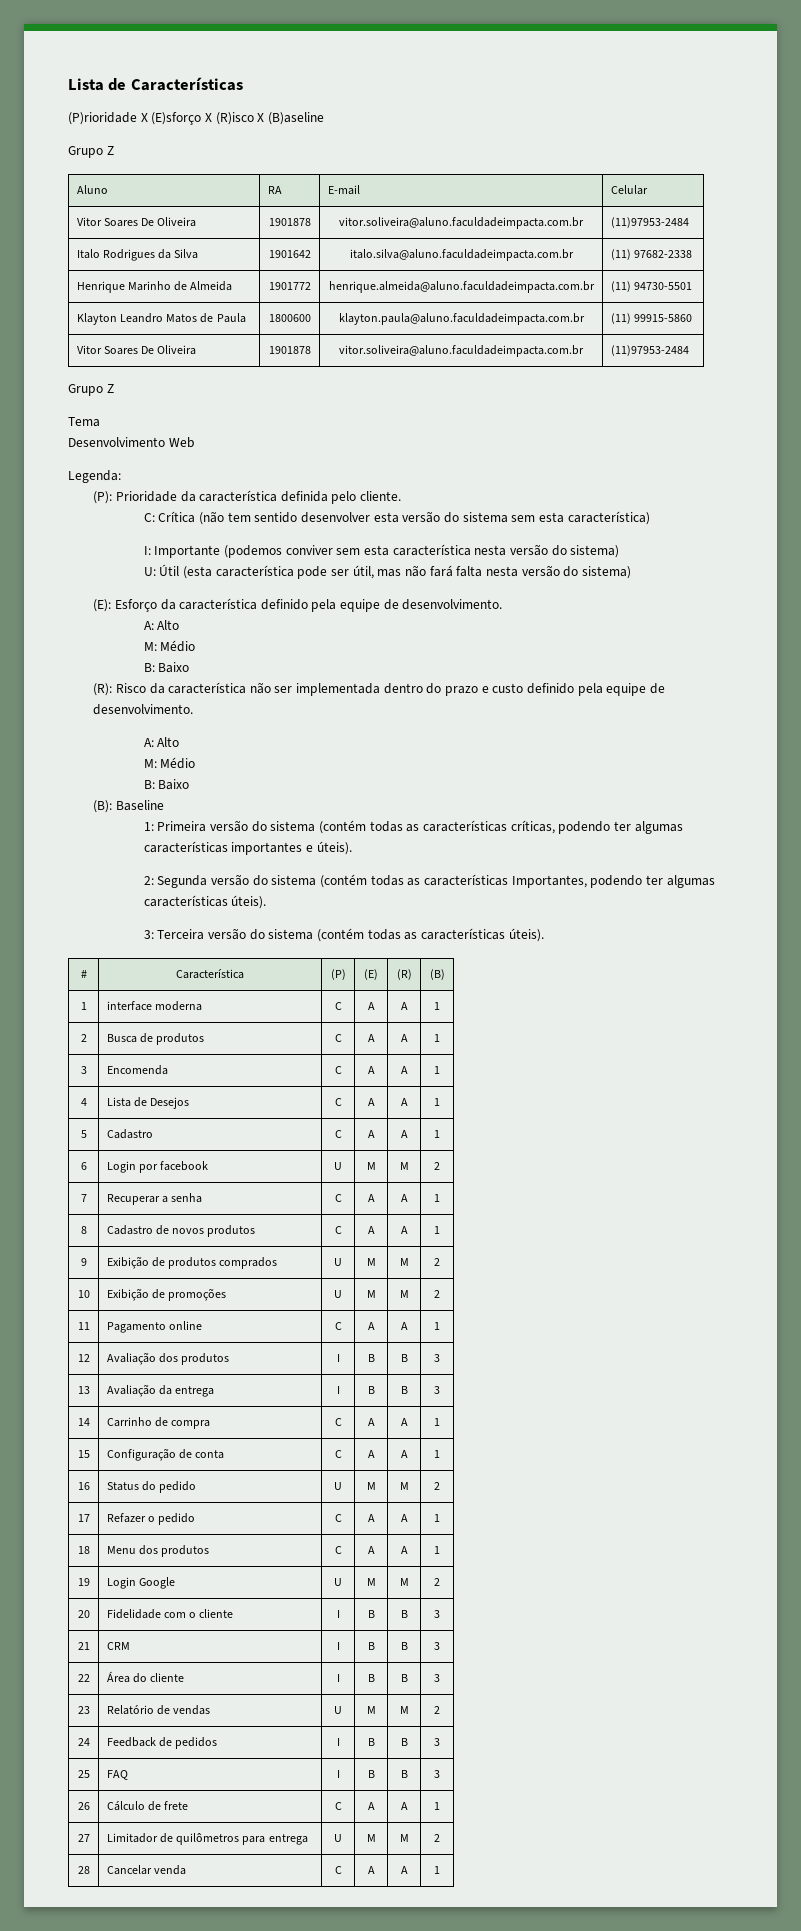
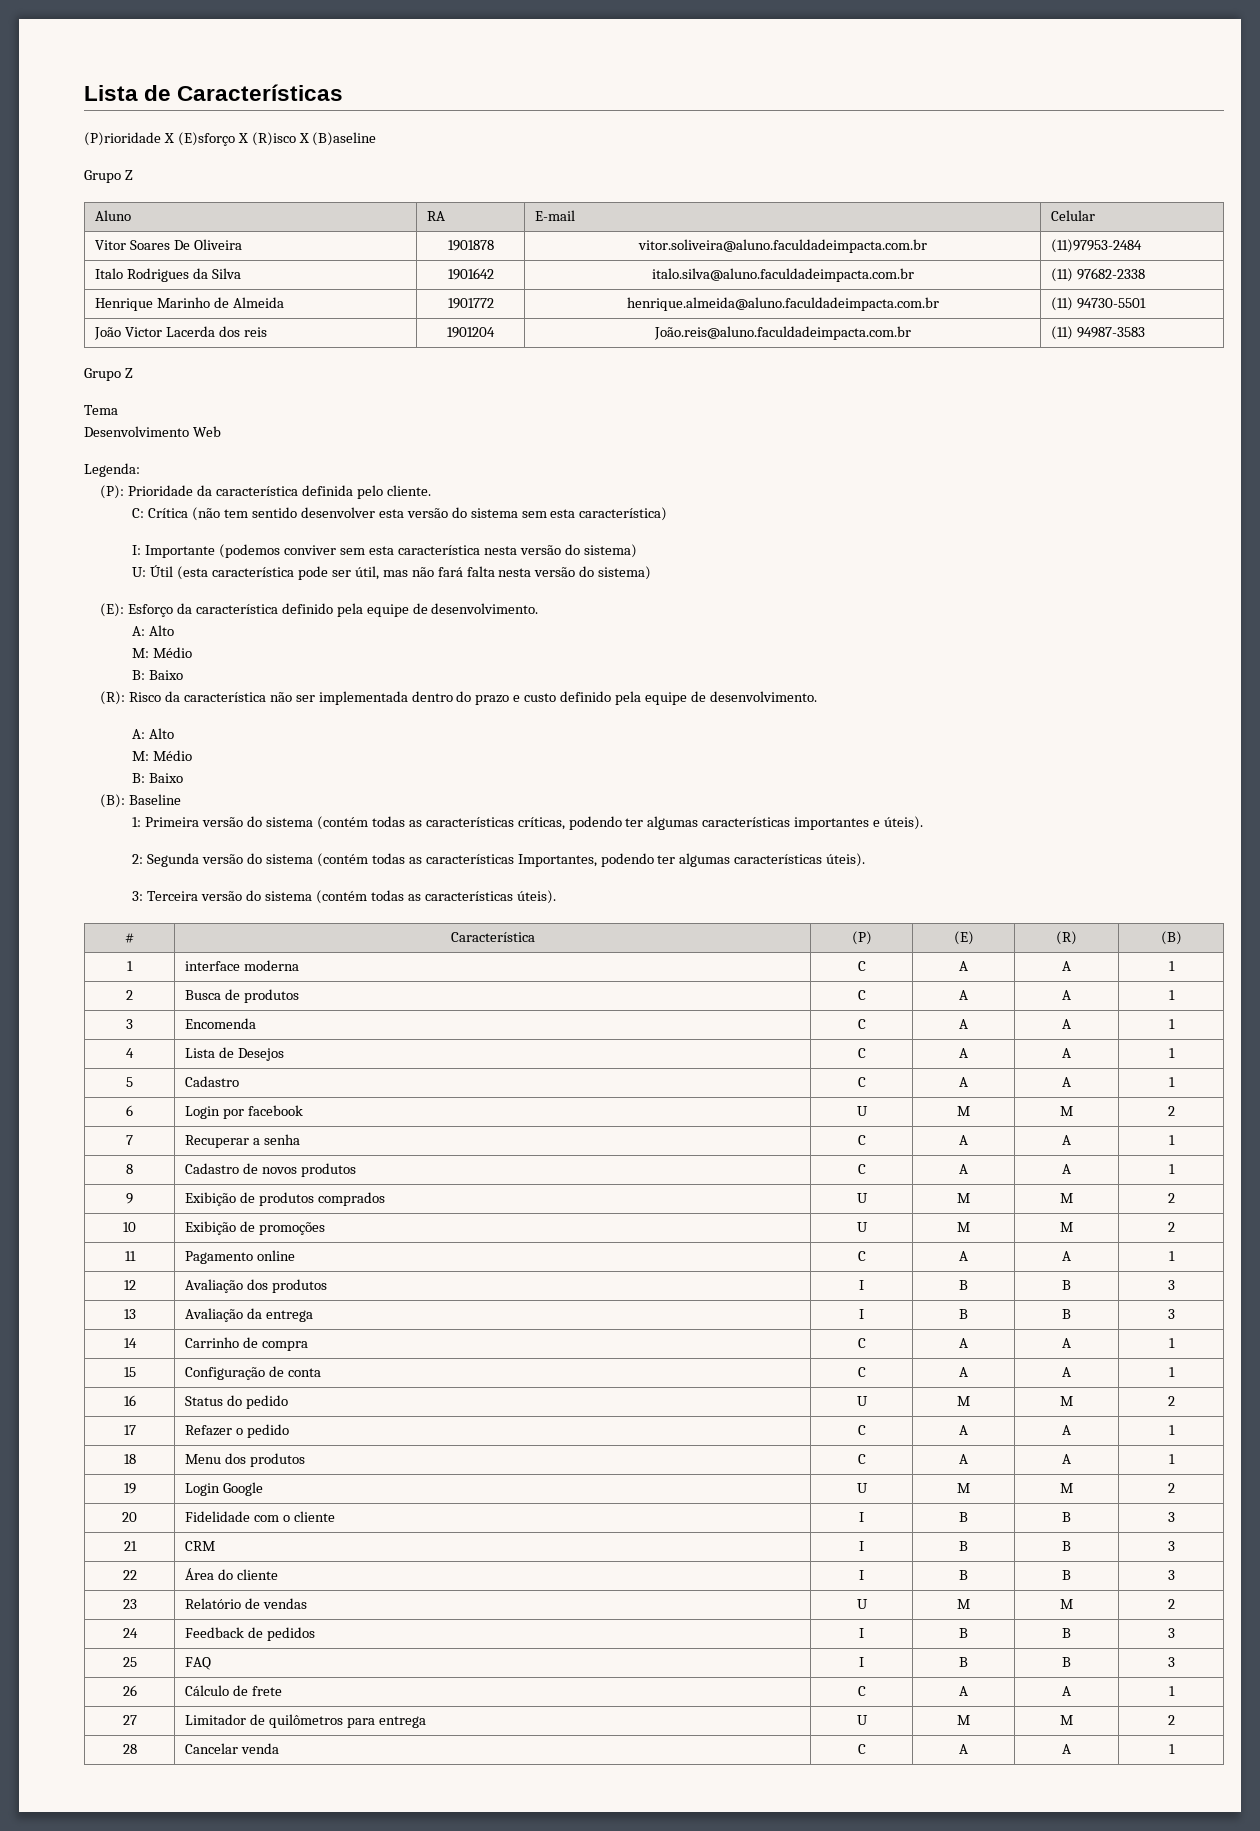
[76,313,246,325] [268,314,311,322] [338,313,585,325] [610,313,692,324] [76,345,197,355] [268,346,311,354] [339,345,584,357] [610,345,689,356] Klayton Leandro Matos de Paula | 1800600 | klayton.paula@aluno.faculdadeimpacta.com.br | (11) 99915-5860 // Vitor Soares De Oliveira | 1901878 | vitor.soliveira@aluno.faculdadeimpacta.com.br | (11)97953-2484 -> [93,326,267,340] [447,327,495,338] [653,326,911,340] [1050,326,1145,340] João Victor Lacerda dos reis | 1901204 | João.reis@aluno.faculdadeimpacta.com.br | (11) 94987-3583

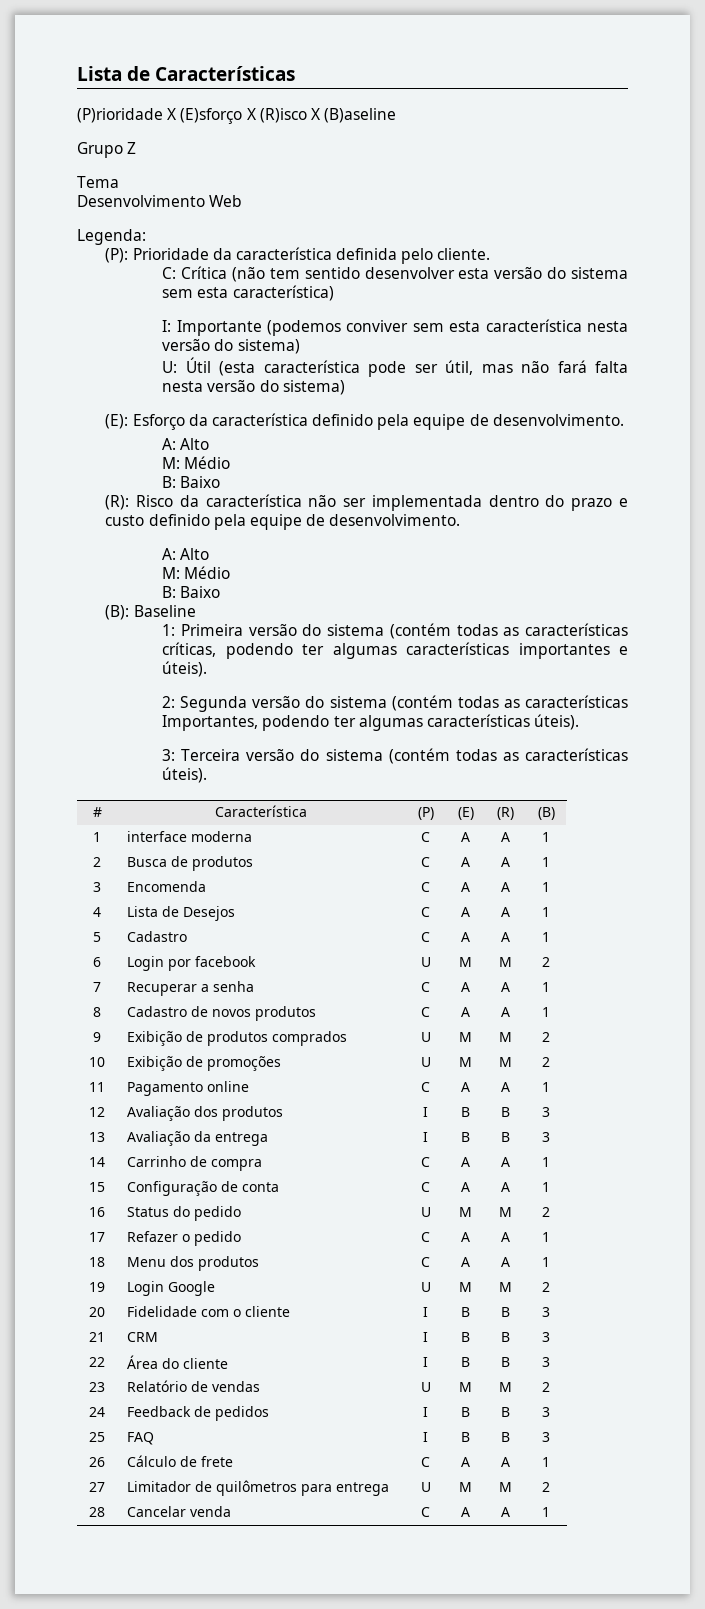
[94,210,131,221] [426,211,445,221] [534,210,575,221] [1050,210,1095,221] [94,239,242,250] [447,240,494,251] [637,239,927,253] [1050,239,1142,253] [94,268,241,282] [447,268,494,280] [651,268,914,282] [1050,268,1145,282] [94,297,284,311] [447,298,494,309] [626,297,939,311] [1050,297,1146,311] [93,326,267,340] [447,327,495,338] [653,326,911,340] [1050,326,1145,340] [84,368,133,381] // Aluno | RA | E-mail | Celular // Vitor Soares De Oliveira | 1901878 | vitor.soliveira@aluno.faculdadeimpacta.com.br | (11)97953-2484 // Italo Rodrigues da Silva | 1901642 | italo.silva@aluno.faculdadeimpacta.com.br | (11) 97682-2338 // Henrique Marinho de Almeida | 1901772 | henrique.almeida@aluno.faculdadeimpacta.com.br | (11) 94730-5501 // João Victor Lacerda dos reis | 1901204 | João.reis@aluno.faculdadeimpacta.com.br | (11) 94987-3583 // Grupo Z -> (137, 148) none

